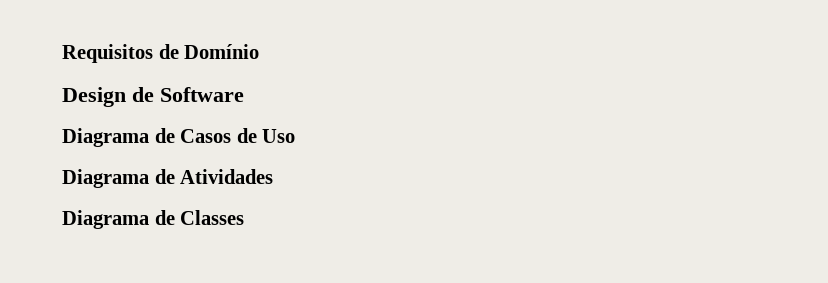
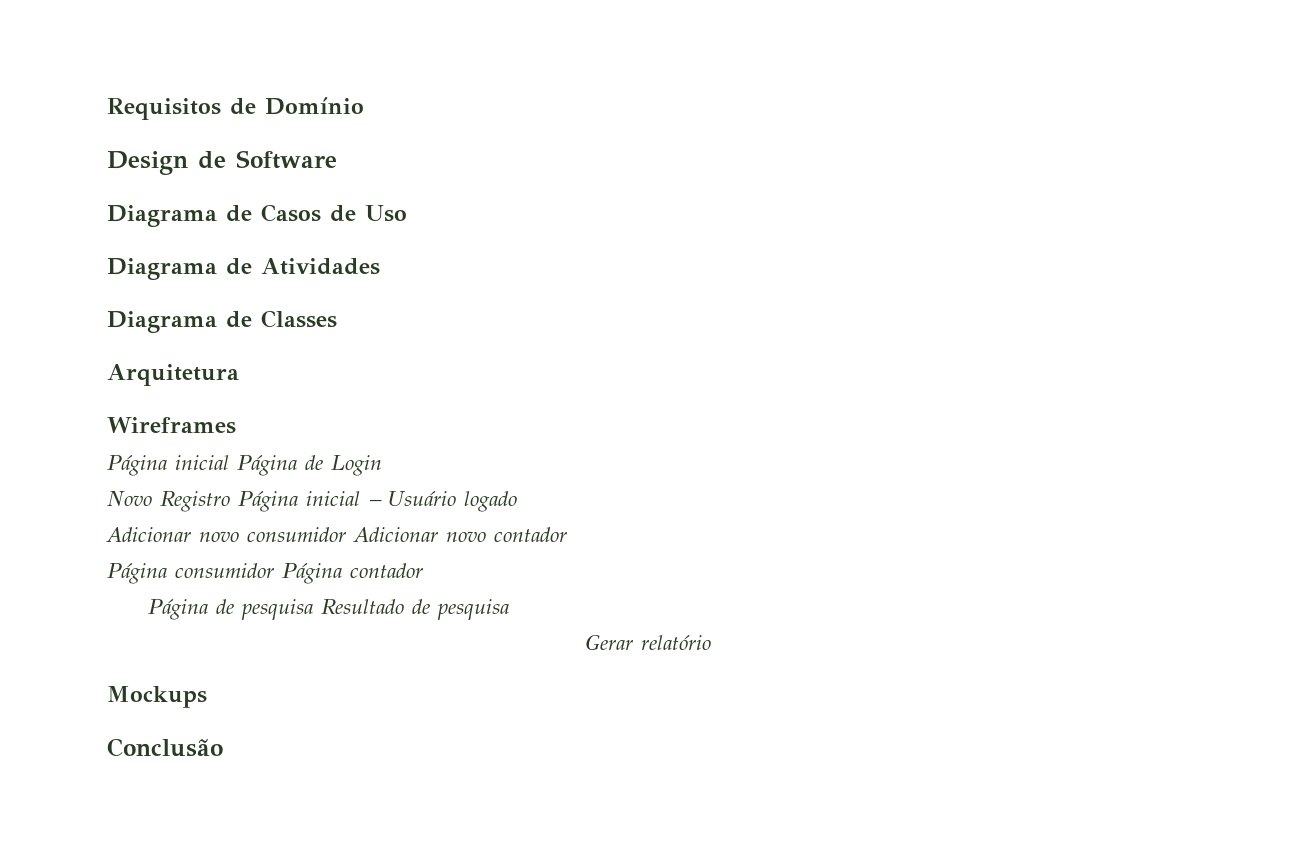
(245, 217) none -> [107,364,239,386] [107,417,236,434] [107,455,382,476] [107,491,517,512] [106,527,567,542] [107,563,423,584] [147,599,509,620] [584,634,711,650] [107,686,207,708] [107,738,223,757] // Arquitetura // Wireframes // Página inicial Página de Login // Novo Registro Página inicial – Usuário logado // Adicionar novo consumidor Adicionar novo contador // Página consumidor Página contador // Página de pesquisa Resultado de pesquisa // Gerar relatório // Mockups // Conclusão

